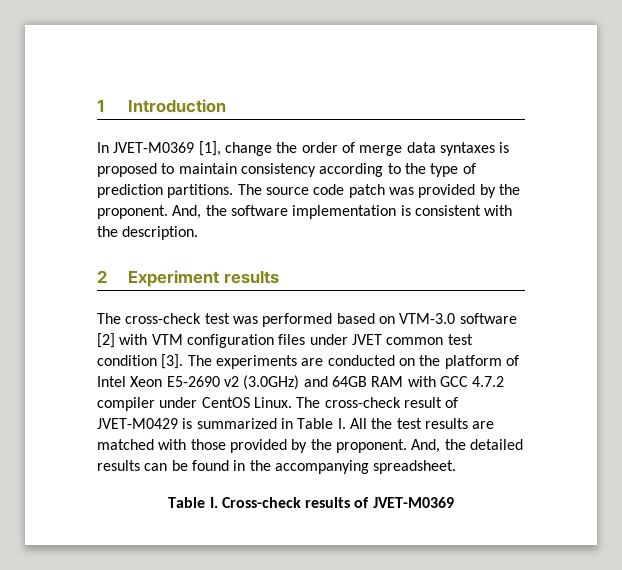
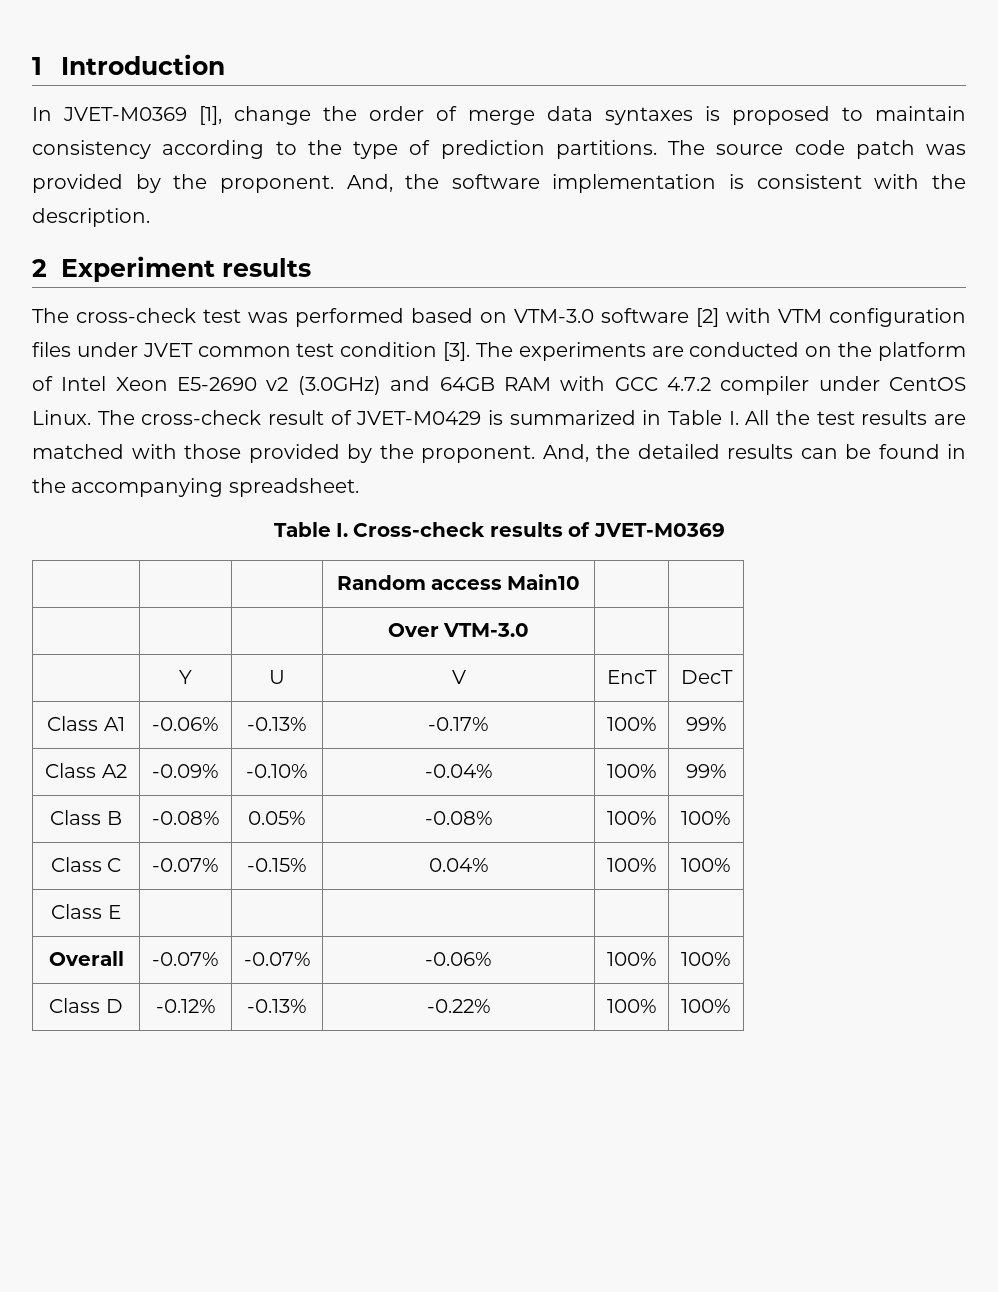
(454, 502) none -> [336,574,581,590] [387,623,530,637] [179,670,192,684] [269,670,285,684] [451,670,466,684] [607,670,657,684] [680,670,733,684] [47,716,125,731] [152,717,219,731] [247,717,307,731] [428,717,489,731] [606,717,657,731] [685,717,727,731] [45,763,127,778] [152,764,219,778] [246,764,308,778] [424,764,493,778] [606,764,657,778] [685,764,727,778] [50,810,122,825] [151,811,220,825] [248,811,306,825] [424,811,493,825] [606,811,657,825] [681,811,731,825] [50,857,122,872] [152,858,219,872] [247,858,307,872] [428,858,489,872] [606,858,657,872] [681,858,731,872] [51,904,121,919] [48,951,124,966] [152,952,219,966] [243,952,311,966] [425,952,492,966] [606,952,657,966] [681,952,731,966] [49,998,123,1013] [155,999,216,1013] [247,999,307,1013] [426,999,491,1013] [606,999,657,1013] [681,999,731,1013] // | | | Random access Main10 | | // | | | Over VTM-3.0 | | // | Y | U | V | EncT | DecT // Class A1 | -0.06% | -0.13% | -0.17% | 100% | 99% // Class A2 | -0.09% | -0.10% | -0.04% | 100% | 99% // Class B | -0.08% | 0.05% | -0.08% | 100% | 100% // Class C | -0.07% | -0.15% | 0.04% | 100% | 100% // Class E | | | | | // Overall | -0.07% | -0.07% | -0.06% | 100% | 100% // Class D | -0.12% | -0.13% | -0.22% | 100% | 100%

